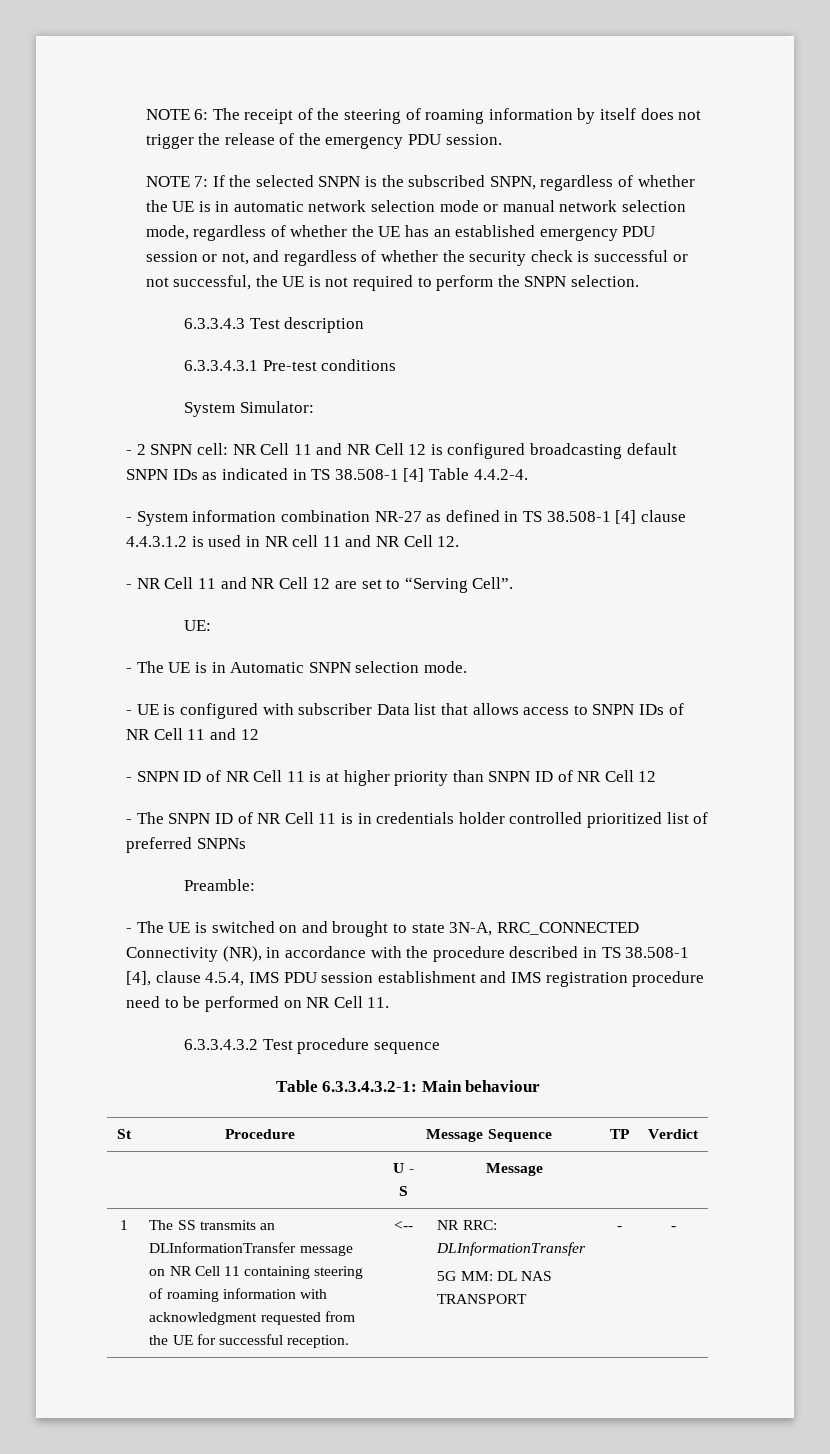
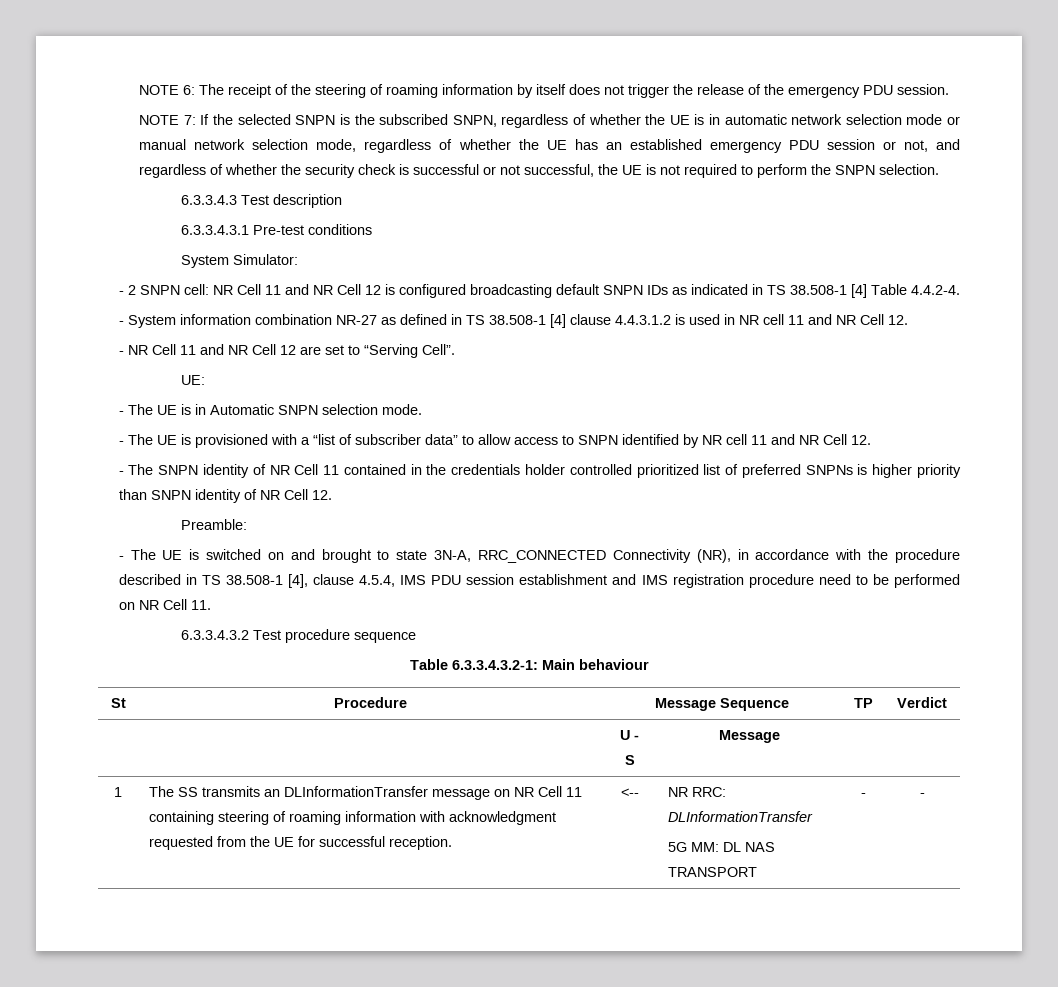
[136,703,684,719] [126,728,259,740] [126,770,657,786] [126,812,372,824] UE is configured with subscriber Data list that allows access to SNPN IDs of NR Cell 11 and 12 // - SNPN ID of NR Cell 11 is at higher priority than SNPN ID of NR Cell 12 // - The SNPN ID of NR Cell 11 is in -> [127,434,871,448] [118,464,447,478] The UE is provisioned with a “list of subscriber data” to allow access to SNPN identified by NR cell 11 and NR Cell 12. // - The SNPN identity of NR Cell 11 contained in the
(246, 843) none -> [857,464,961,478] [118,489,332,503] is higher priority than SNPN identity of NR Cell 12.

